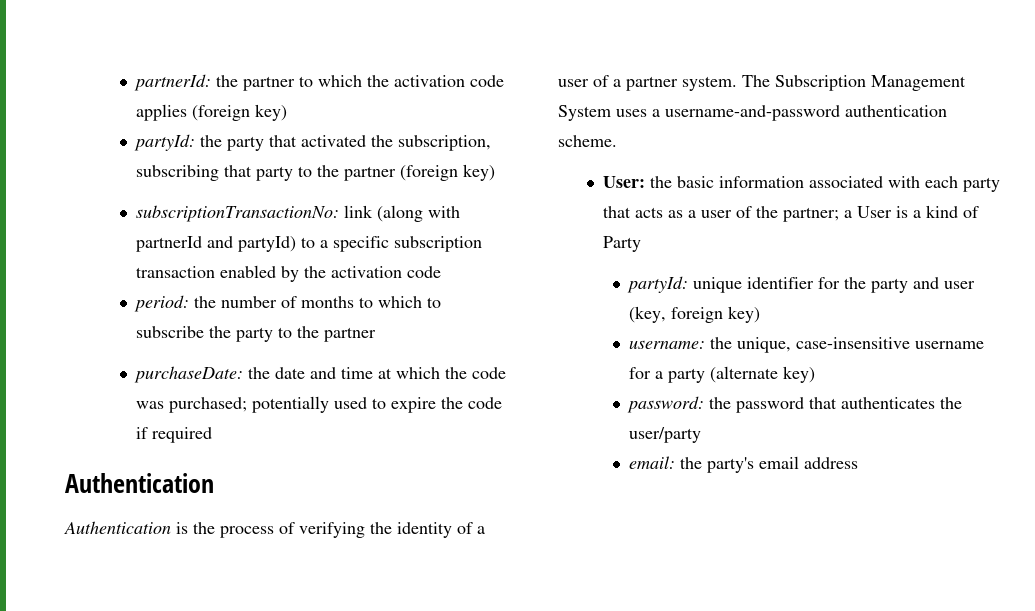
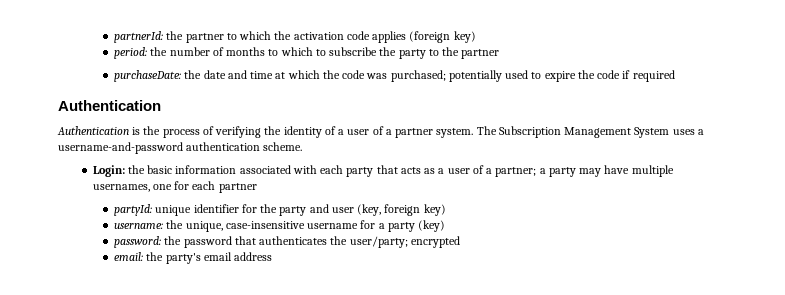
[134,134,492,151] [136,164,496,181] [136,205,461,222] [136,236,483,252] [136,265,442,282] // partyId: the party that activated the subscription, subscribing that party to the partner (foreign key) // subscriptionTransactionNo: link (along with partnerId and partyId) to a specific subscription transaction enabled by the activation code -> (476, 37) none
[603,176,646,188] User: -> [92,165,125,177] Login:
[756,206,779,218] the -> [486,168,493,174] a
[857,205,980,218] [603,236,642,252] User is a kind of Party -> [548,165,674,177] [92,181,257,193] party may have multiple usernames, one for each partner
[710,366,816,383] (alternate key) -> [418,220,446,232] (key)
[629,427,702,443] user/party -> [349,236,460,248] user/party; encrypted

